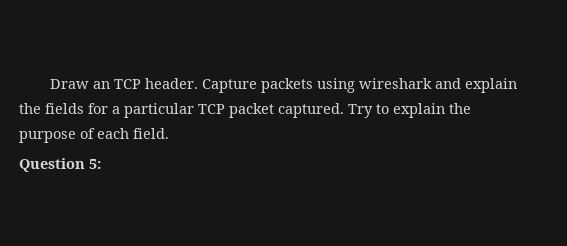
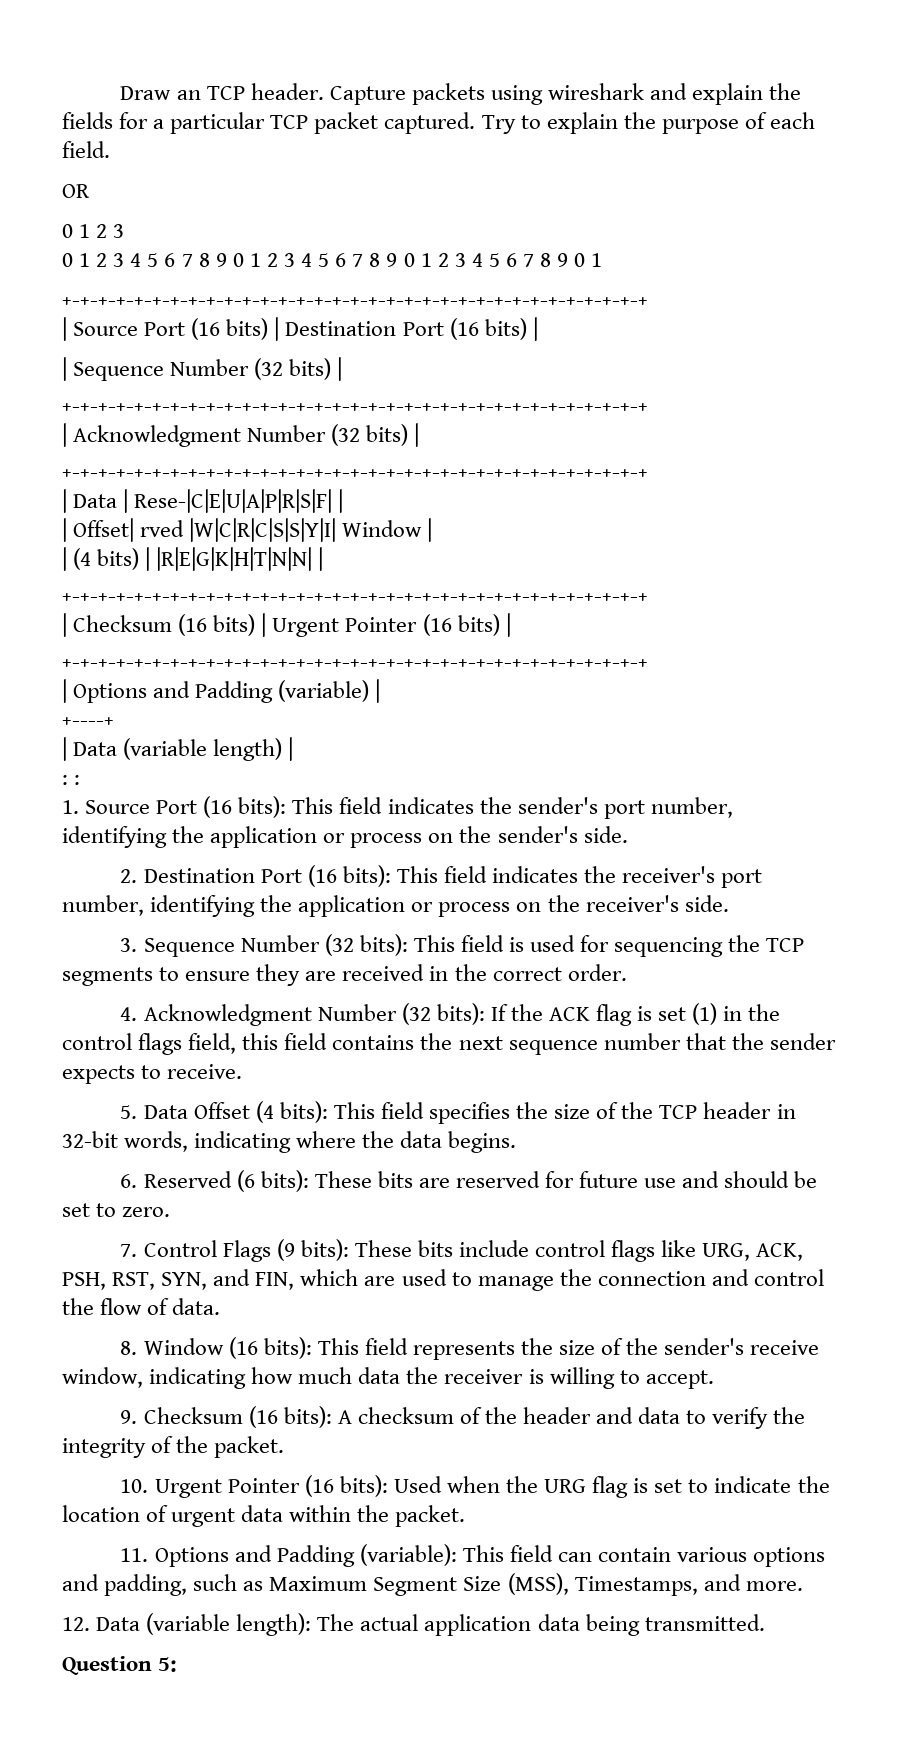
(169, 133) none -> [62,184,90,198] [62,224,125,238] [62,253,603,267] [62,297,648,307] [62,317,538,341] [62,357,343,381] [62,403,648,413] [62,423,420,447] [62,469,648,479] [62,489,344,513] [62,518,433,542] [62,547,324,571] [62,593,648,603] [62,613,511,637] [62,659,648,669] [62,679,381,703] [62,717,114,727] [62,737,294,761] [62,775,81,785] [62,796,733,819] [62,826,628,848] [120,865,763,888] [62,895,729,917] [120,934,805,957] [62,964,627,986] [120,1003,781,1026] [62,1033,836,1055] [62,1064,243,1084] [120,1101,796,1124] [62,1131,517,1153] [120,1170,818,1192] [62,1203,171,1217] [120,1239,804,1262] [62,1269,824,1291] [62,1298,221,1315] [120,1337,820,1360] [62,1367,714,1389] [120,1406,806,1429] [62,1436,285,1458] [120,1475,830,1498] [62,1505,466,1527] [120,1544,826,1567] [62,1573,803,1596] [62,1613,765,1636] // OR // 0 1 2 3 // 0 1 2 3 4 5 6 7 8 9 0 1 2 3 4 5 6 7 8 9 0 1 2 3 4 5 6 7 8 9 0 1 // +-+-+-+-+-+-+-+-+-+-+-+-+-+-+-+-+-+-+-+-+-+-+-+-+-+-+-+-+-+-+-+-+ // | Source Port (16 bits) | Destination Port (16 bits) | // | Sequence Number (32 bits) | // +-+-+-+-+-+-+-+-+-+-+-+-+-+-+-+-+-+-+-+-+-+-+-+-+-+-+-+-+-+-+-+-+ // | Acknowledgment Number (32 bits) | // +-+-+-+-+-+-+-+-+-+-+-+-+-+-+-+-+-+-+-+-+-+-+-+-+-+-+-+-+-+-+-+-+ // | Data | Rese-|C|E|U|A|P|R|S|F| | // | Offset| rved |W|C|R|C|S|S|Y|I| Window | // | (4 bits) | |R|E|G|K|H|T|N|N| | // +-+-+-+-+-+-+-+-+-+-+-+-+-+-+-+-+-+-+-+-+-+-+-+-+-+-+-+-+-+-+-+-+ // | Checksum (16 bits) | Urgent Pointer (16 bits) | // +-+-+-+-+-+-+-+-+-+-+-+-+-+-+-+-+-+-+-+-+-+-+-+-+-+-+-+-+-+-+-+-+ // | Options and Padding (variable) | // +----+ // | Data (variable length) | // : : // 1. Source Port (16 bits): This field indicates the sender's port number, identifying the application or process on the sender's side. // 2. Destination Port (16 bits): This field indicates the receiver's port number, identifying the application or process on the receiver's side. // 3. Sequence Number (32 bits): This field is used for sequencing the TCP segments to ensure they are received in the correct order. // 4. Acknowledgment Number (32 bits): If the ACK flag is set (1) in the control flags field, this field contains the next sequence number that the sender expects to receive. // 5. Data Offset (4 bits): This field specifies the size of the TCP header in 32-bit words, indicating where the data begins. // 6. Reserved (6 bits): These bits are reserved for future use and should be set to zero. // 7. Control Flags (9 bits): These bits include control flags like URG, ACK, PSH, RST, SYN, and FIN, which are used to manage the connection and control the flow of data. // 8. Window (16 bits): This field represents the size of the sender's receive window, indicating how much data the receiver is willing to accept. // 9. Checksum (16 bits): A checksum of the header and data to verify the integrity of the packet. // 10. Urgent Pointer (16 bits): Used when the URG flag is set to indicate the location of urgent data within the packet. // 11. Options and Padding (variable): This field can contain various options and padding, such as Maximum Segment Size (MSS), Timestamps, and more. // 12. Data (variable length): The actual application data being transmitted.

